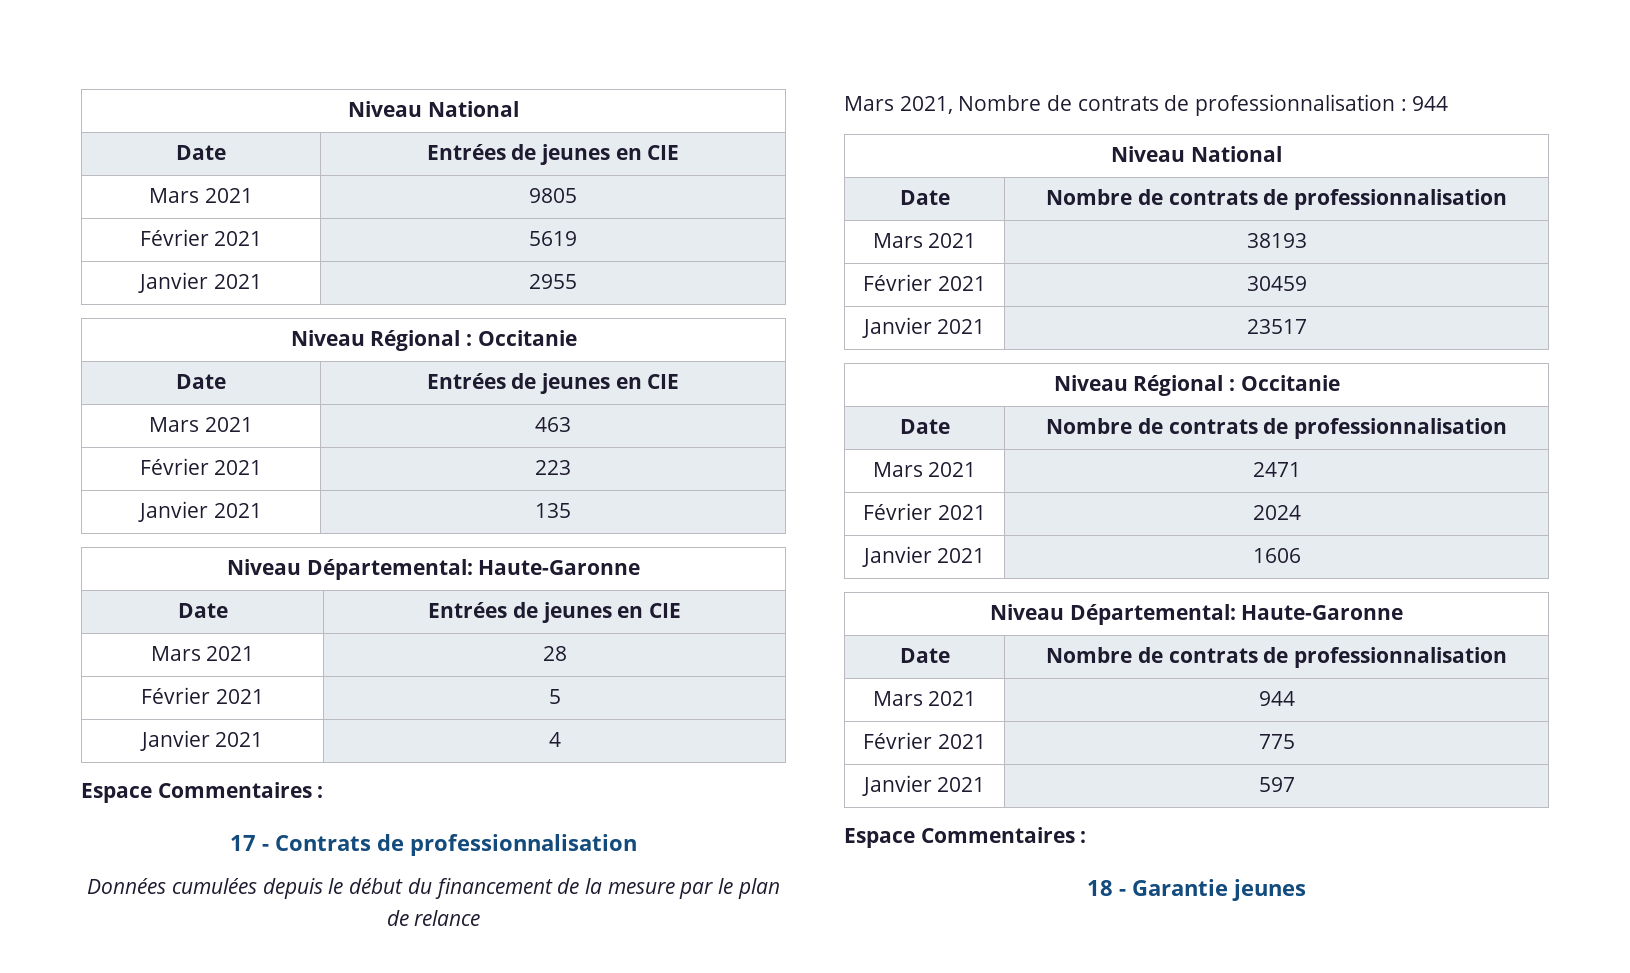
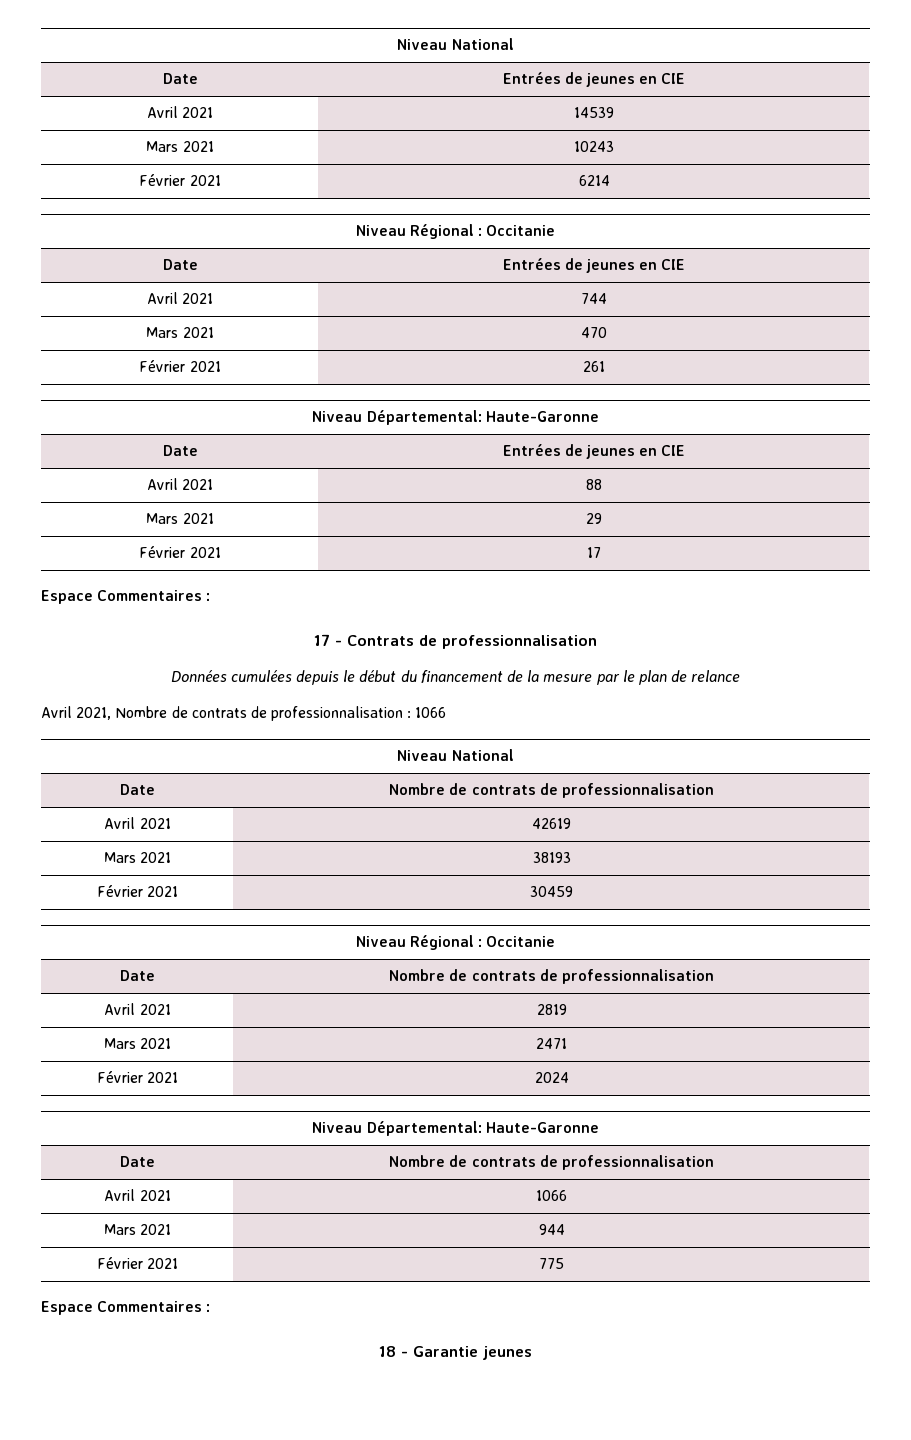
[149,188,253,203] [529,188,577,203] [139,229,263,246] [529,231,577,246] [138,272,262,293] [529,274,577,289] // Mars 2021 | 9805 // Février 2021 | 5619 // Janvier 2021 | 2955 -> [146,106,214,118] [574,107,615,118] [146,141,214,152] [574,141,615,152] [139,174,221,186] [578,175,610,186] // Avril 2021 | 14539 // Mars 2021 | 10243 // Février 2021 | 6214
[149,417,253,432] [535,417,571,432] [139,458,263,475] [535,460,571,475] [138,501,262,522] [535,503,571,518] // Mars 2021 | 463 // Février 2021 | 223 // Janvier 2021 | 135 -> [146,292,214,304] [581,293,608,304] [146,327,214,338] [581,327,608,338] [139,360,221,372] [583,361,606,372] // Avril 2021 | 744 // Mars 2021 | 470 // Février 2021 | 261
[150,646,255,661] [542,646,567,661] [141,687,264,704] [548,689,561,704] [139,730,264,751] [548,732,561,747] // Mars 2021 | 28 // Février 2021 | 5 // Janvier 2021 | 4 -> [146,478,214,490] [586,479,603,490] [146,513,214,524] [586,513,603,524] [139,546,221,558] [587,547,602,558] // Avril 2021 | 88 // Mars 2021 | 29 // Février 2021 | 17
[844,96,894,111] Mars -> [41,706,72,718] Avril
[1412,96,1449,111] 944 -> [415,707,447,718] 1066
(1507, 199) none -> [104,817,171,829] [532,818,571,829] // Avril 2021 | 42619
[861,317,986,338] [1246,319,1307,334] // Janvier 2021 | 23517 -> (573, 891) none
(1507, 428) none -> [104,1003,171,1015] [536,1004,567,1015] // Avril 2021 | 2819
[861,546,986,567] [1252,548,1301,563] // Janvier 2021 | 1606 -> (569, 1077) none
(1507, 657) none -> [104,1189,171,1201] [536,1190,567,1201] // Avril 2021 | 1066
[861,775,986,796] [1258,777,1295,792] // Janvier 2021 | 597 -> (564, 1263) none

